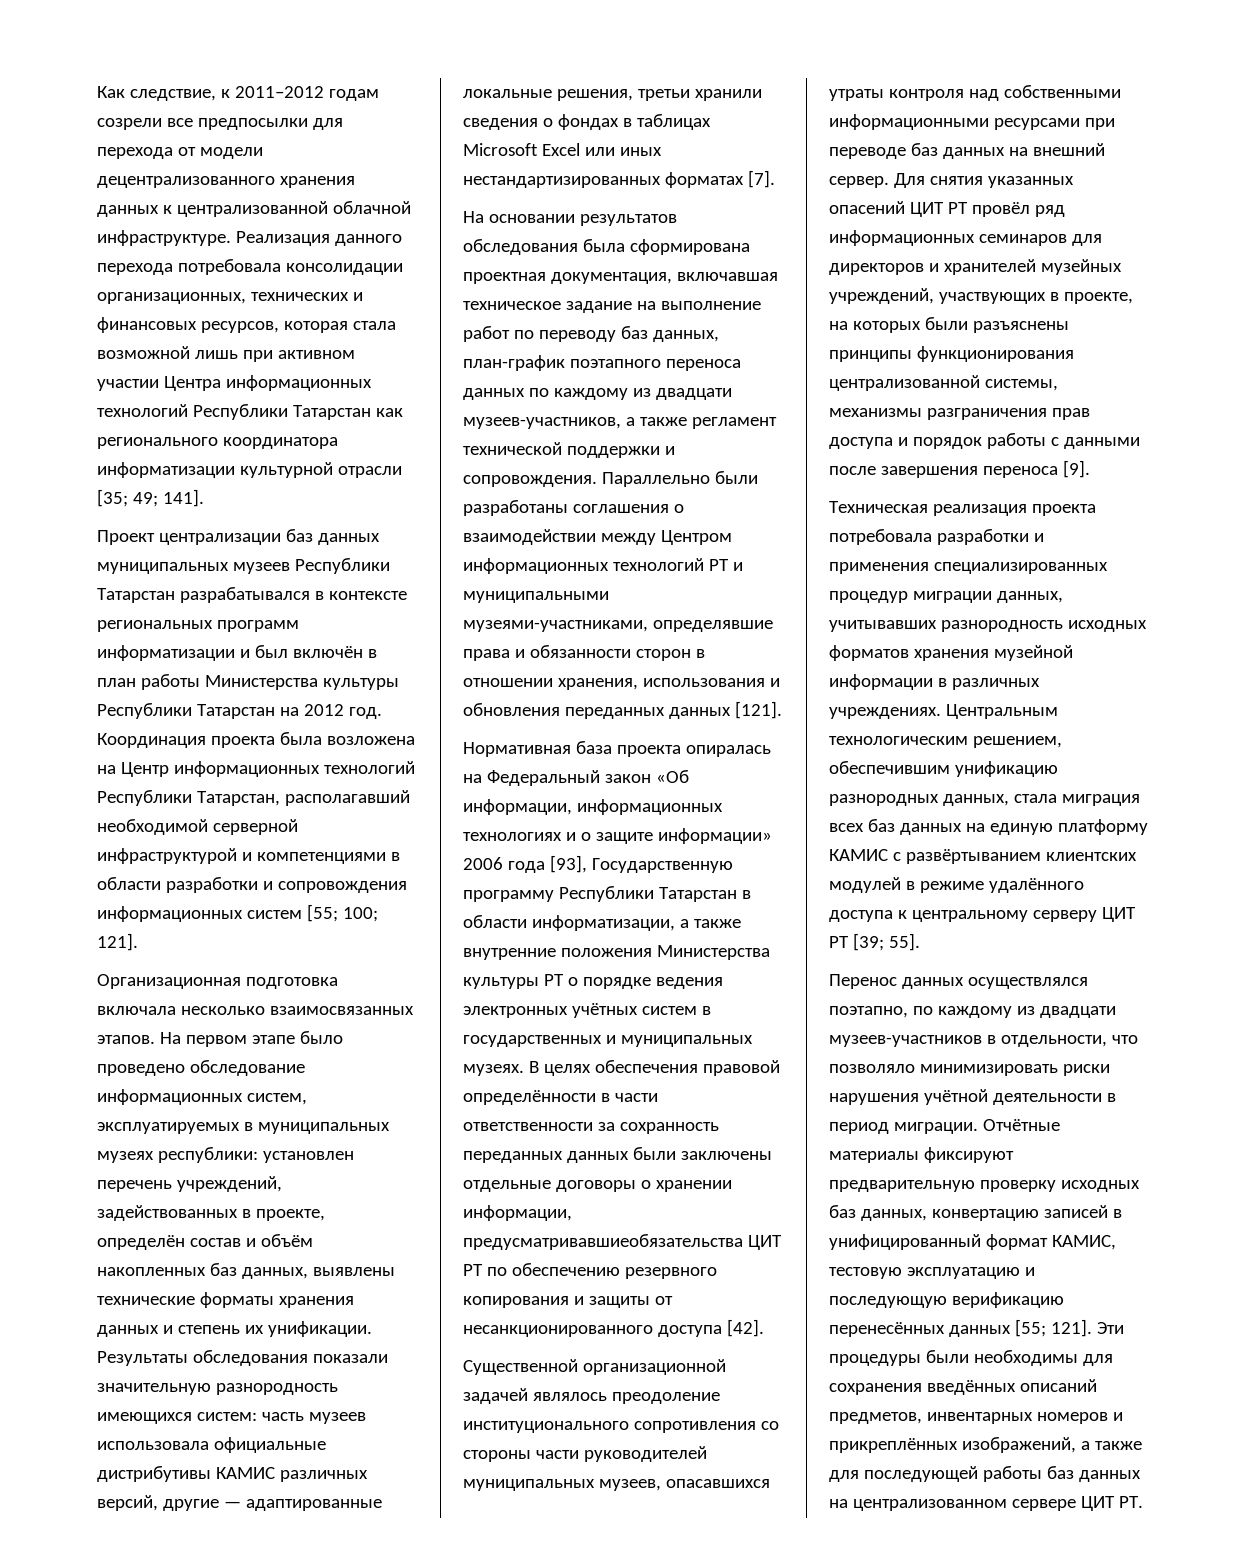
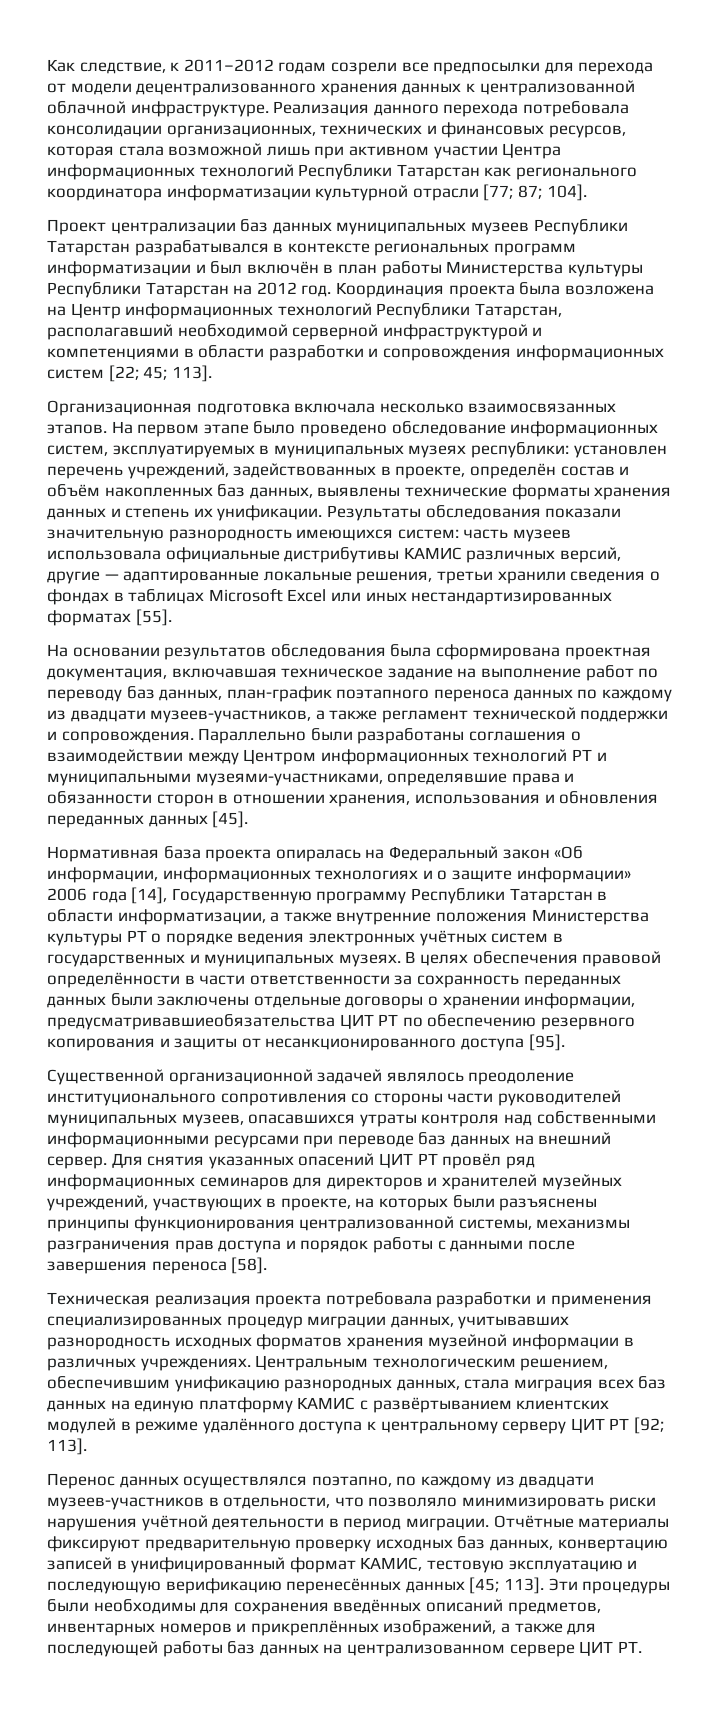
[97,489,204,507] [35; 49; 141]. -> [483,184,587,201] [77; 87; 104].
[306,904,378,922] [97,933,138,951] [55; 100; 121]. -> [108,365,212,382] [22; 45; 113].
[747,170,775,188] [7]. -> [135,609,172,626] [55].
[734,701,782,719] [121]. -> [212,811,249,828] [45].
[549,855,587,873] [93], -> [131,887,168,904] [14],
[726,1319,764,1337] [42]. -> [528,1034,565,1051] [95].
[1062,460,1090,478] [9]. -> [231,1257,268,1274] [58].
[852,933,920,951] [39; 55]. -> [633,1417,664,1434] [47,1438,87,1455] [92; 113].
[1014,1319,1092,1337] [55; 121]. -> [469,1577,544,1594] [45; 113].

